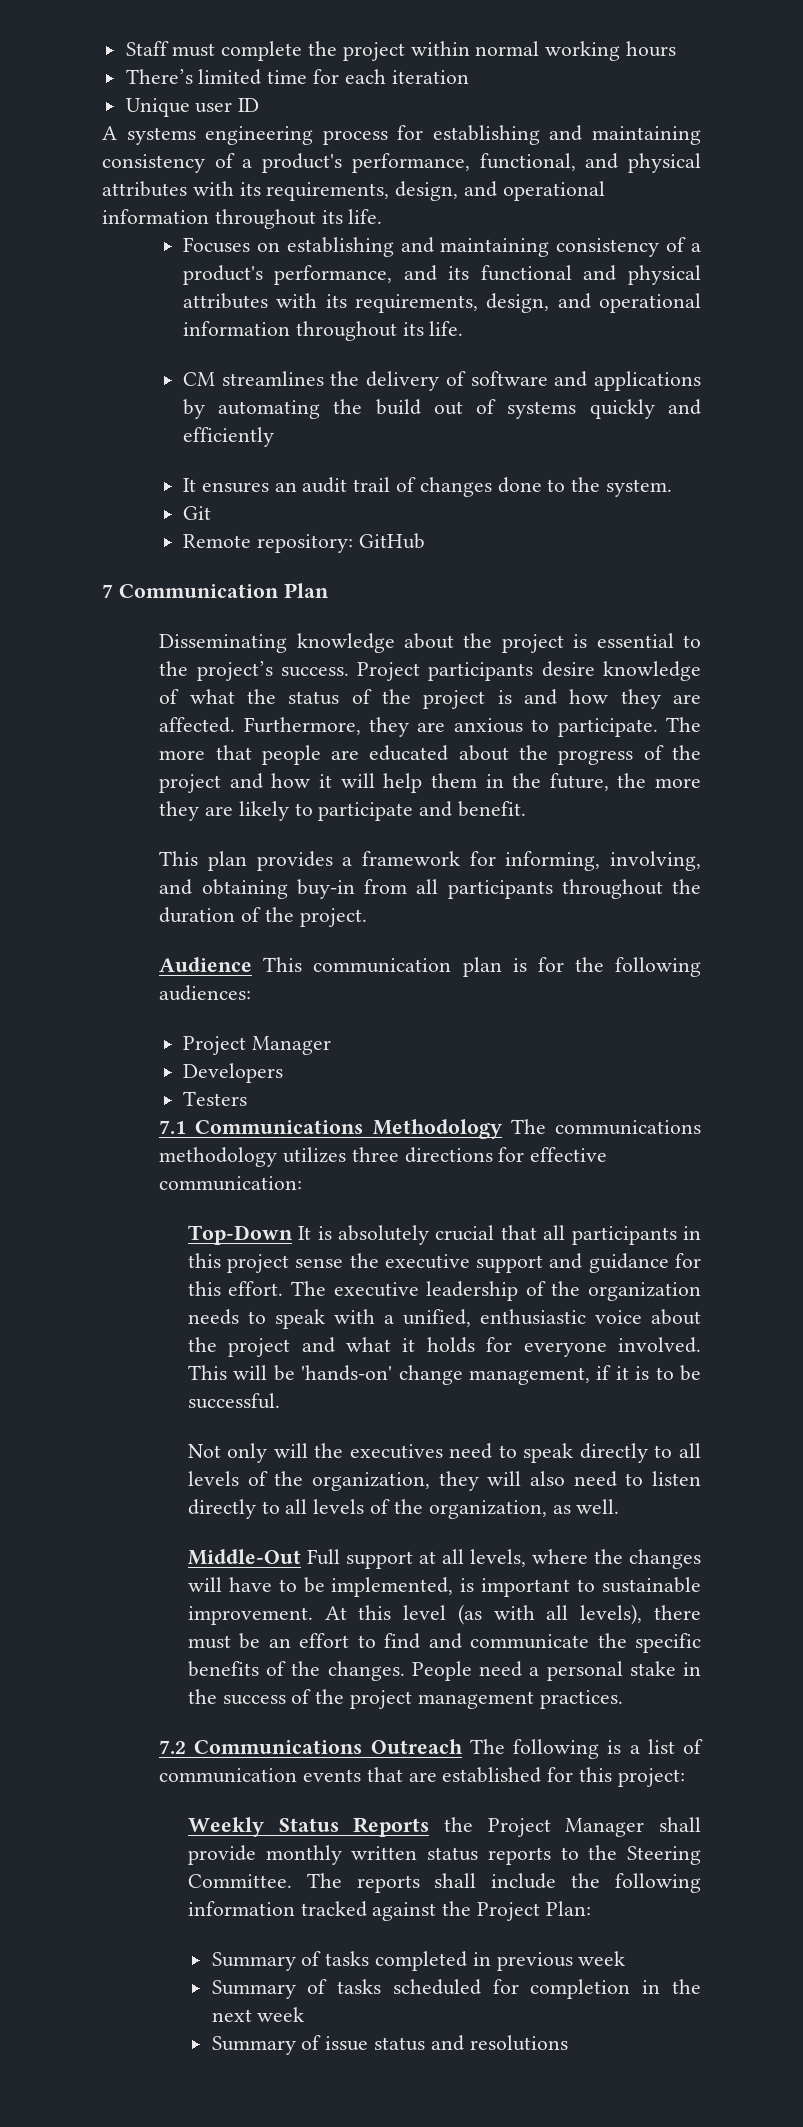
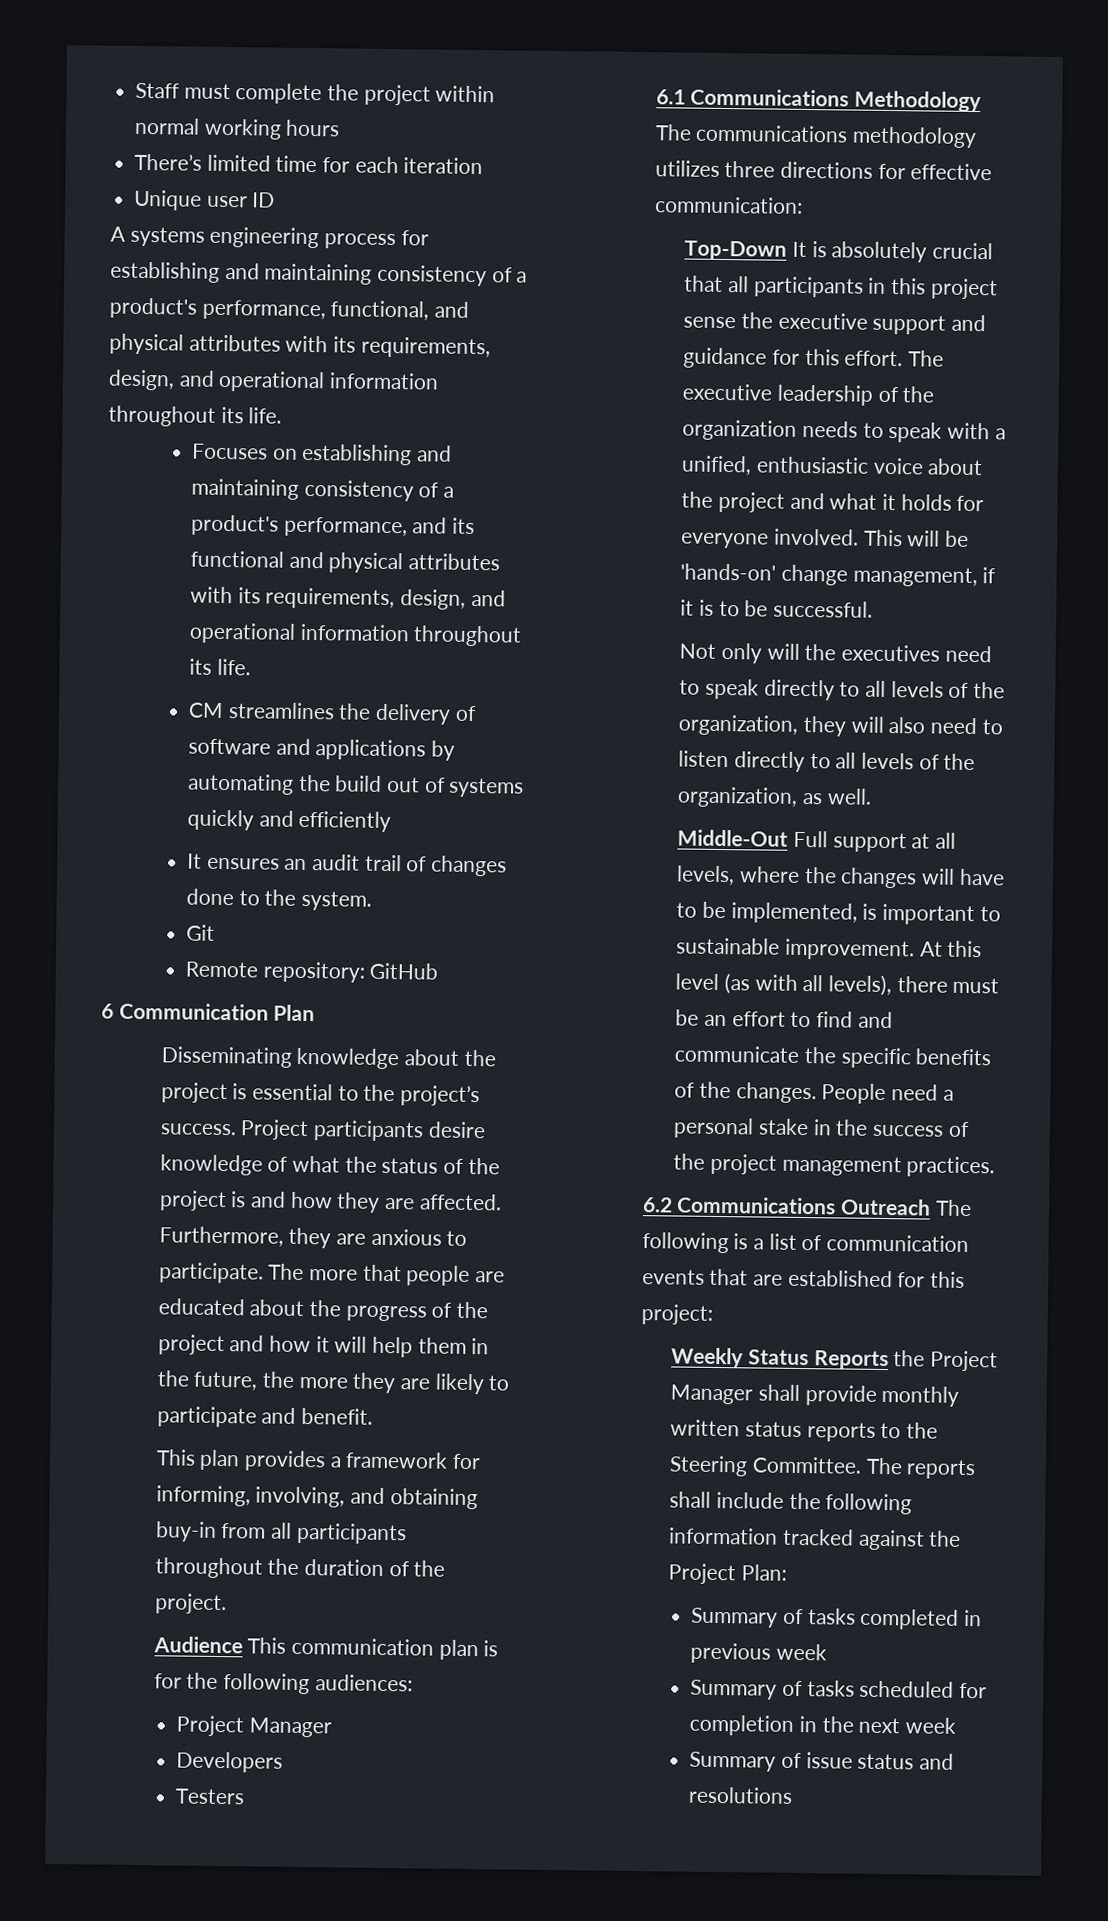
[102,584,113,598] 7 -> [101,1003,114,1019] 6
[159,1120,187,1134] 7.1 -> [655,89,686,105] 6.1
[159,1740,187,1754] 7.2 -> [641,1197,673,1213] 6.2

